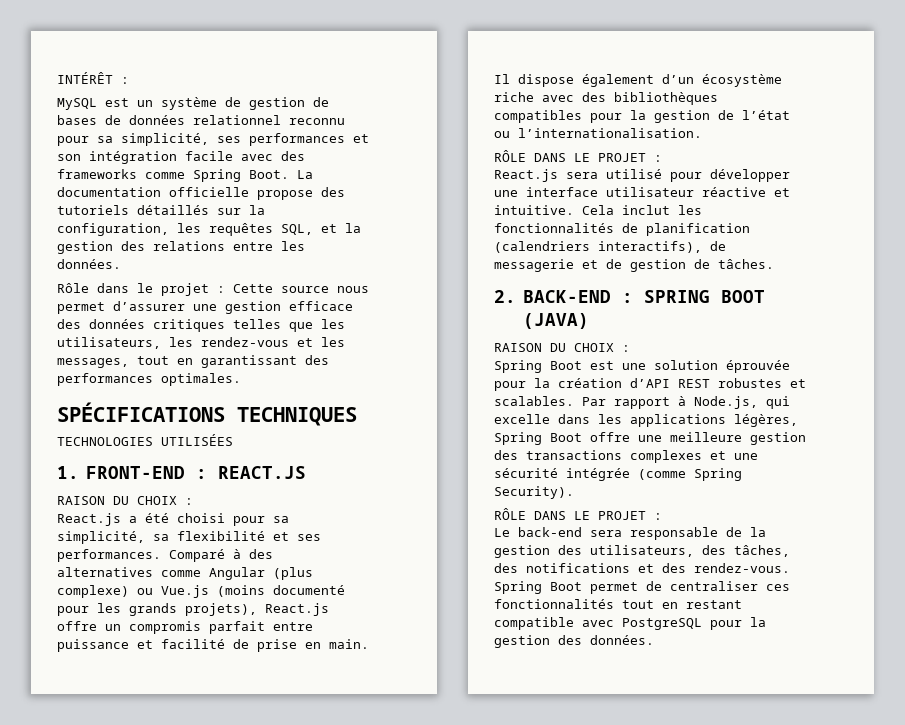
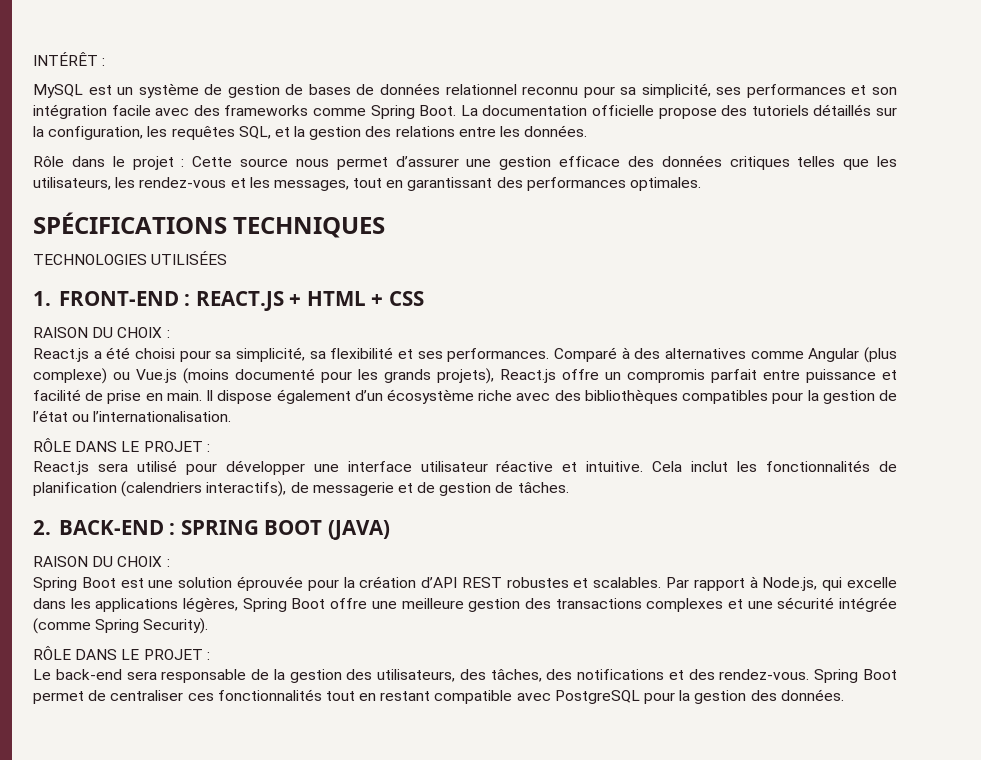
(306, 472) none -> [289,291,424,306] + HTML + CSS

